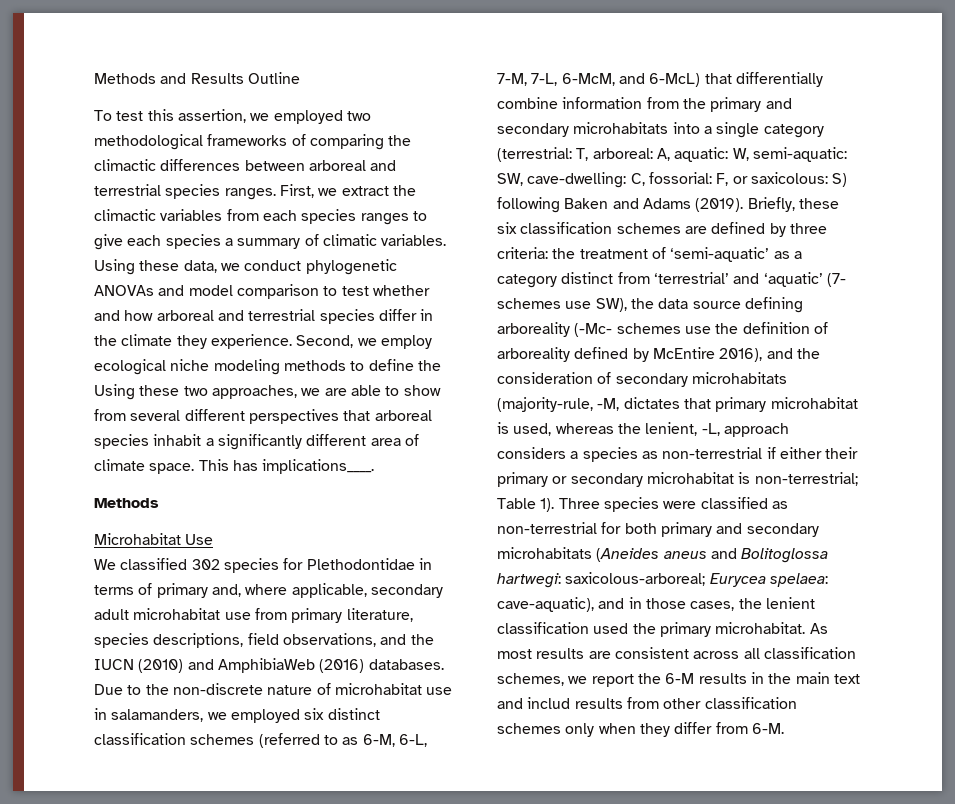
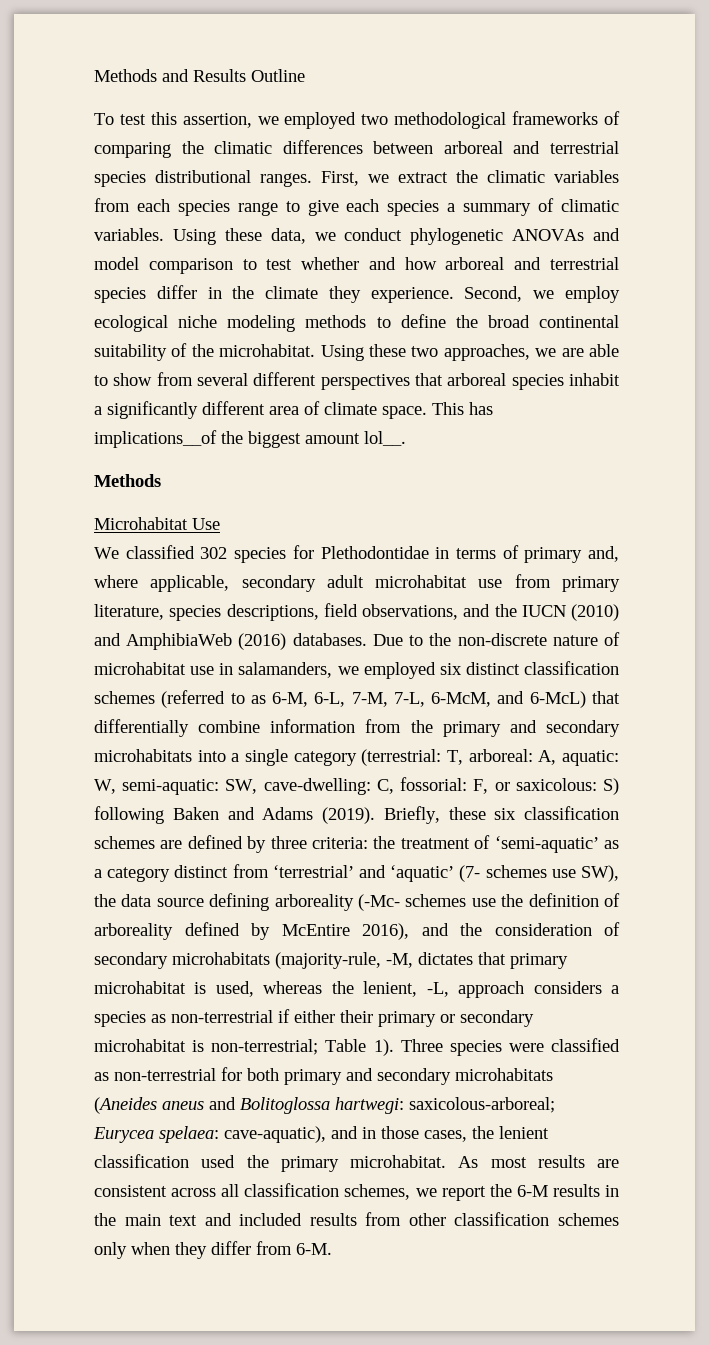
[94,159,156,171] climactic -> [214,141,273,154] climatic
(221, 191) none -> [155,170,251,183] distributional
[94,209,156,221] climactic -> [487,170,545,183] climatic
[360,213,409,225] ranges -> [237,202,278,216] range
(441, 365) none -> [487,315,619,328] [94,343,316,361] broad continental suitability of the microhabitat.
[262,459,375,474] implications____. -> [94,430,406,448] implications__of the biggest amount lol__.
[527,697,571,709] includ -> [239,1213,303,1226] included

